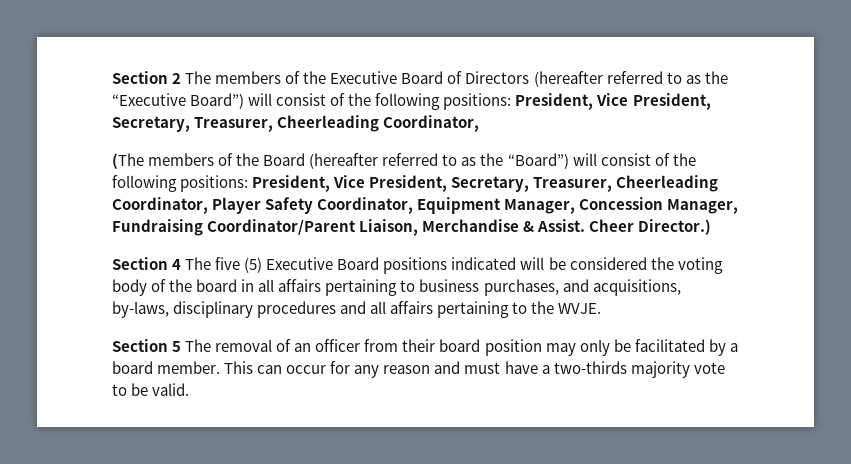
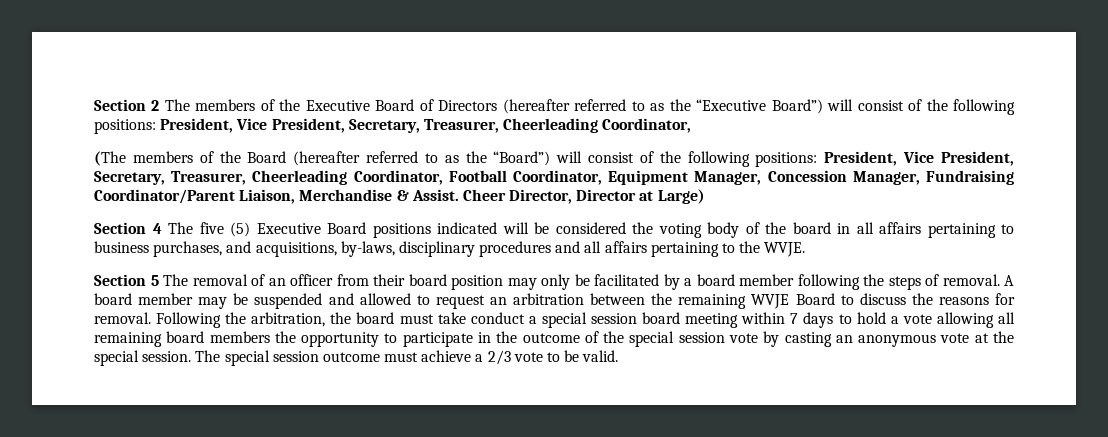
[212,197,314,214] Player Safety -> [448,170,507,182] Football
[638,219,712,235] Director.) -> [509,189,705,204] Director, Director at Large)
[157,361,690,378] member. This can occur for any reason and must have a two-thirds majority -> [739,274,1014,290] [94,293,1016,309] [94,312,1016,328] [94,331,1015,347] [94,350,511,366] member following the steps of removal. A board member may be suspended and allowed to request an arbitration between the remaining WVJE Board to discuss the reasons for removal. Following the arbitration, the board must take conduct a special session board meeting within 7 days to hold a vote allowing all remaining board members the opportunity to participate in the outcome of the special session vote by casting an anonymous vote at the special session. The special session outcome must achieve a 2/3

